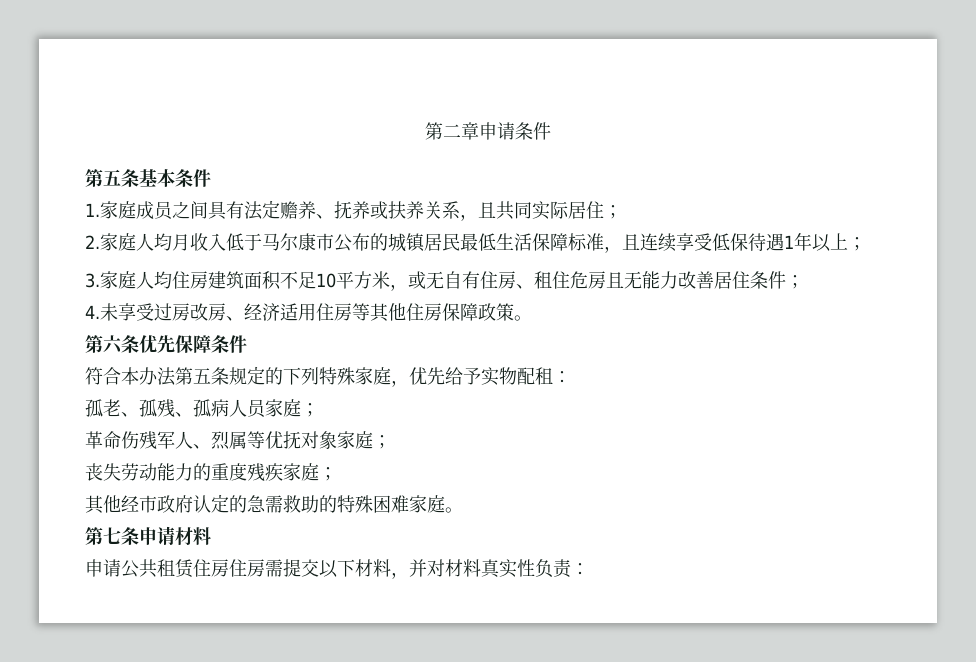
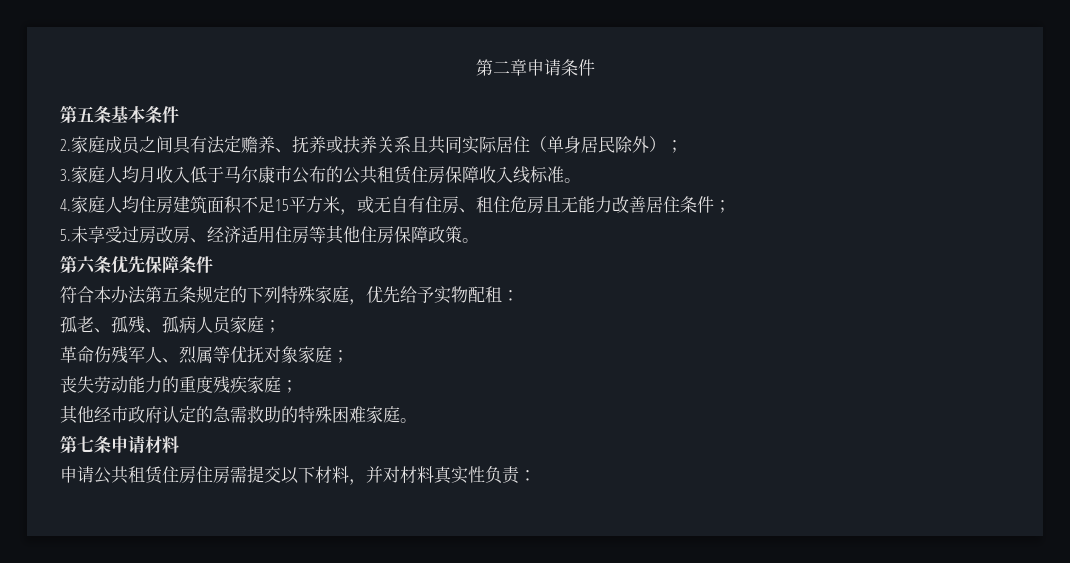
[85,203,100,217] 1. -> [60,139,71,151] 2.
[460,214,478,221] ， -> (411, 144) none
[604,205,622,219] [85,235,100,249] ； // 2. -> [530,136,683,153] [60,169,71,181] （单身居民除外）； // 3.
[388,232,866,253] [85,273,100,288] 城镇居民最低生活保障标准，且连续享受低保待遇1年以上； // 3. -> [343,166,581,184] [60,199,71,211] 公共租赁住房保障收入线标准。 // 4.
[316,273,336,288] 10 -> [275,199,289,211] 15
[85,305,100,319] 4. -> [60,229,71,241] 5.

